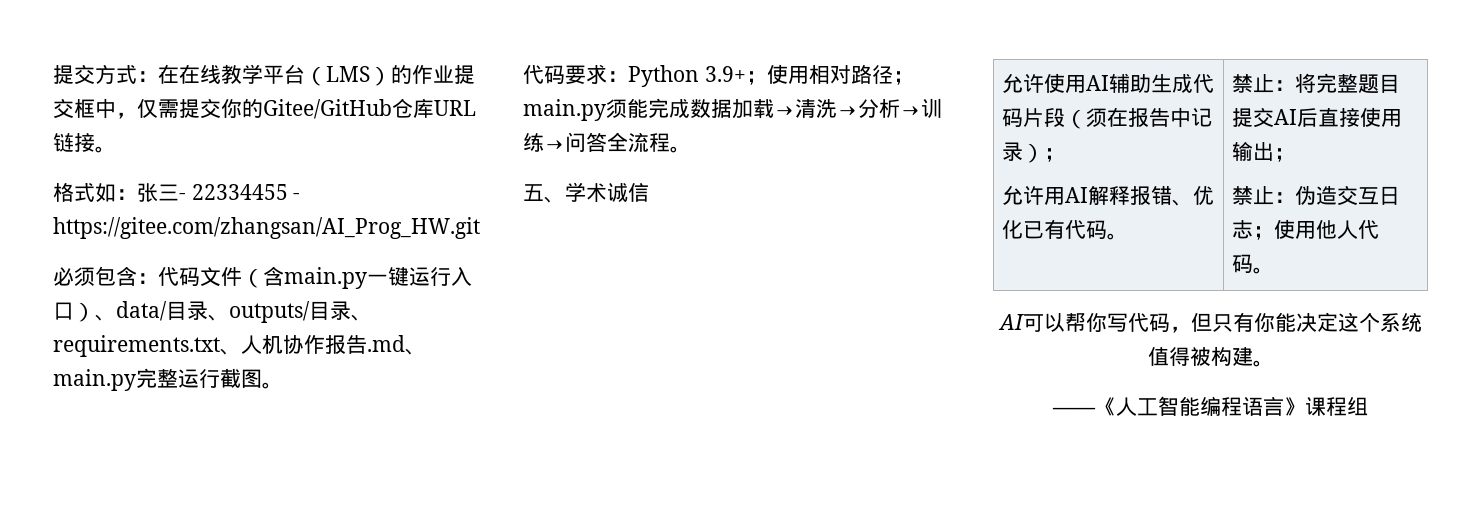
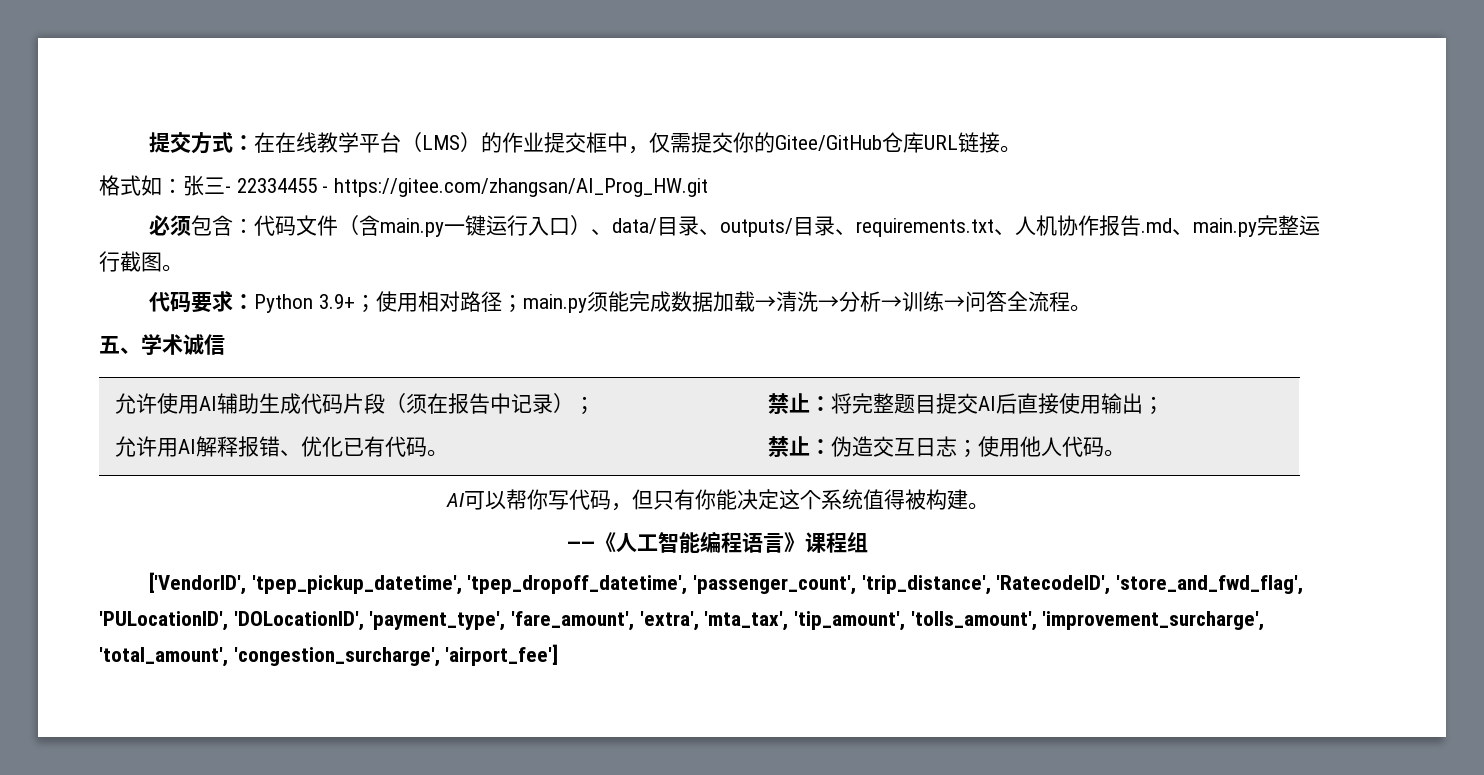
(1368, 406) none -> [149,572,1304,595] [99,611,1265,631] [99,644,559,667] // ['VendorID', 'tpep_pickup_datetime', 'tpep_dropoff_datetime', 'passenger_count', 'trip_distance', 'RatecodeID', 'store_and_fwd_flag', 'PULocationID', 'DOLocationID', 'payment_type', 'fare_amount', 'extra', 'mta_tax', 'tip_amount', 'tolls_amount', 'improvement_surcharge', 'total_amount', 'congestion_surcharge', 'airport_fee']

